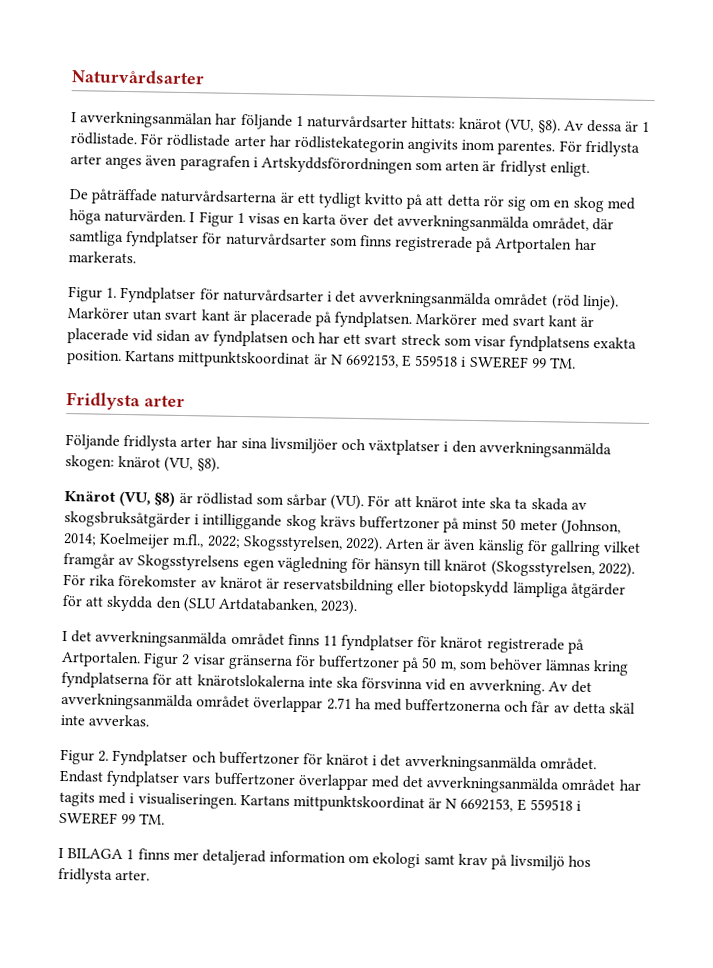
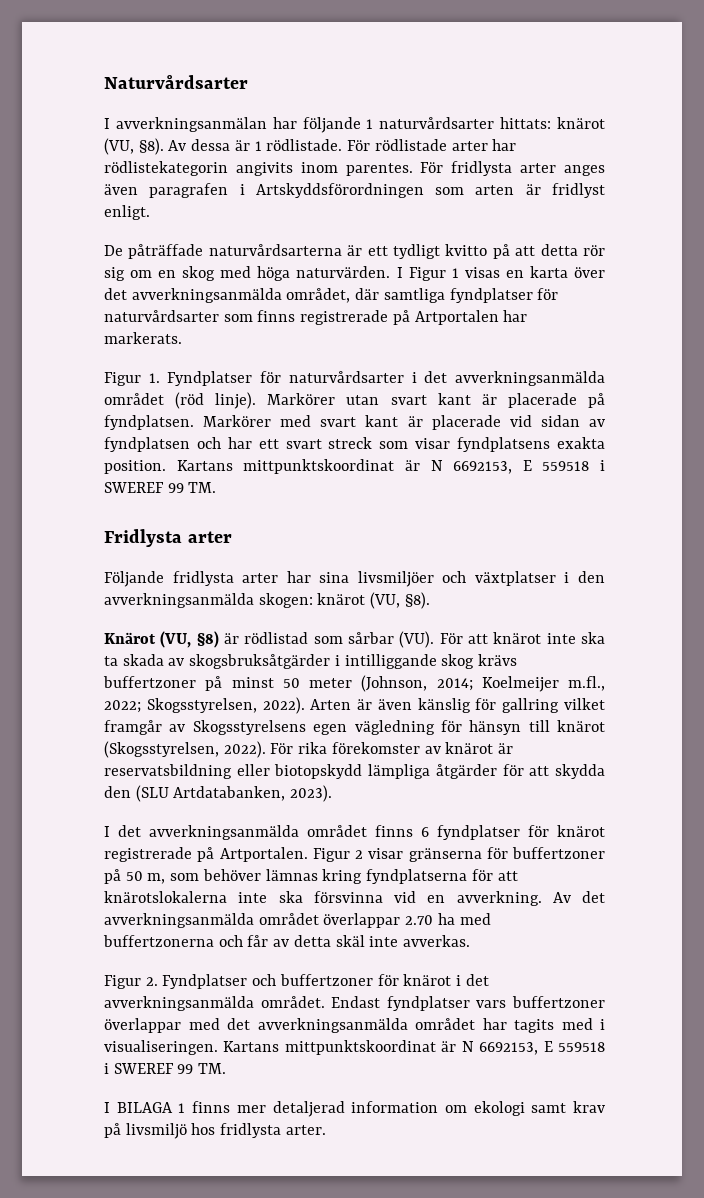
[322,635,338,646] 11 -> [421,827,429,837] 6
[326,697,352,710] 2.71 -> [405,915,434,925] 2.70

